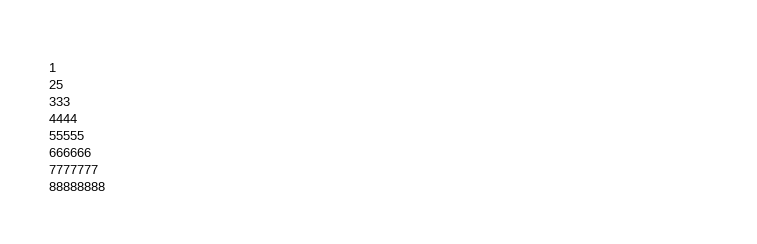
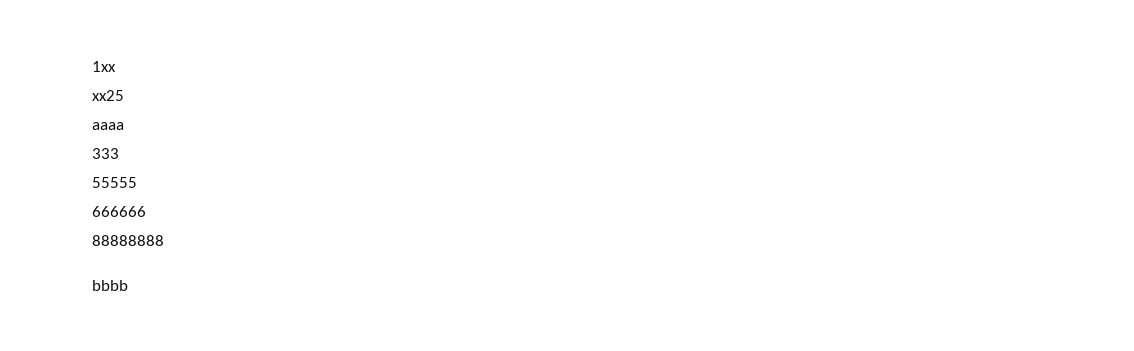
[49,63,56,72] [49,80,63,89] 1 // 25 -> [92,61,116,72] [92,90,124,101] [92,122,124,130] 1xx // xx25 // aaaa
[49,114,77,123] // 4444 -> (119, 153) none
[49,165,98,174] [49,182,105,191] 7777777 // 88888888 -> [92,235,164,246] [92,280,128,291] 88888888 // bbbb

